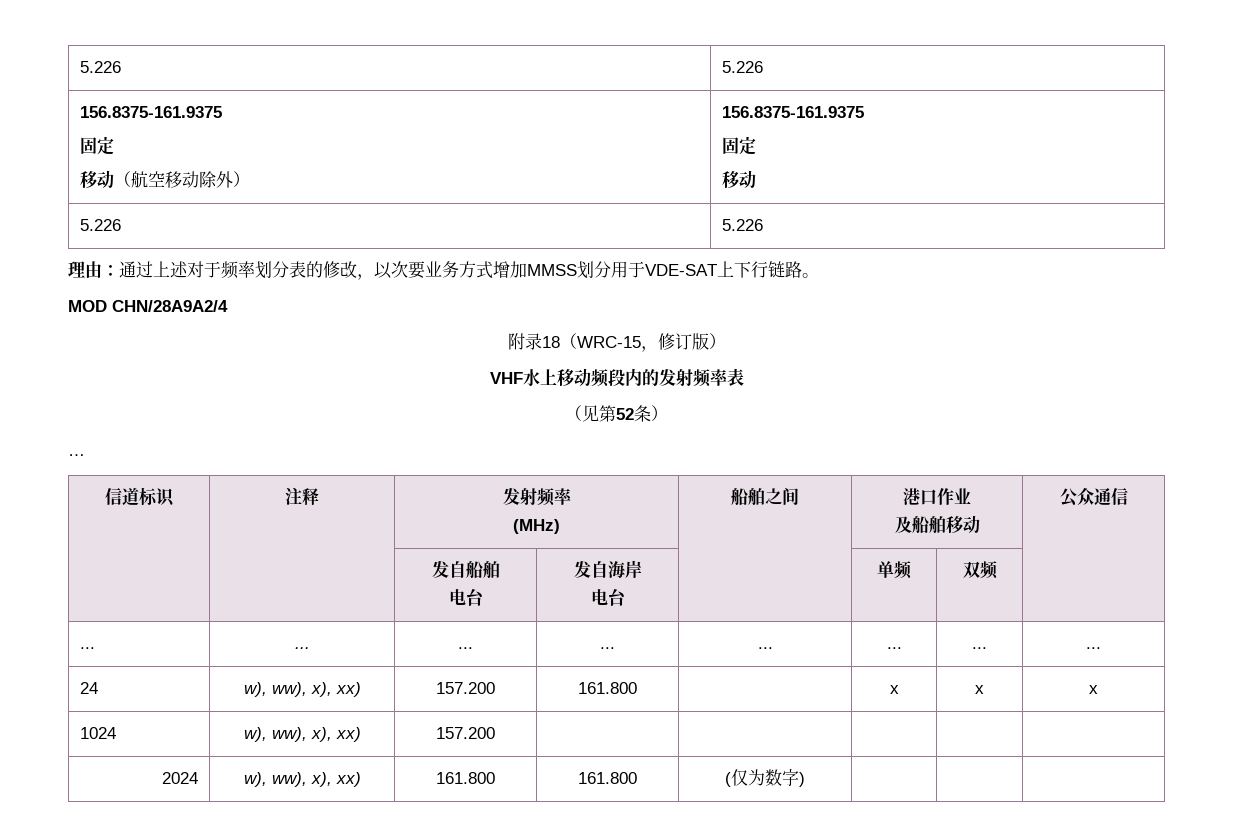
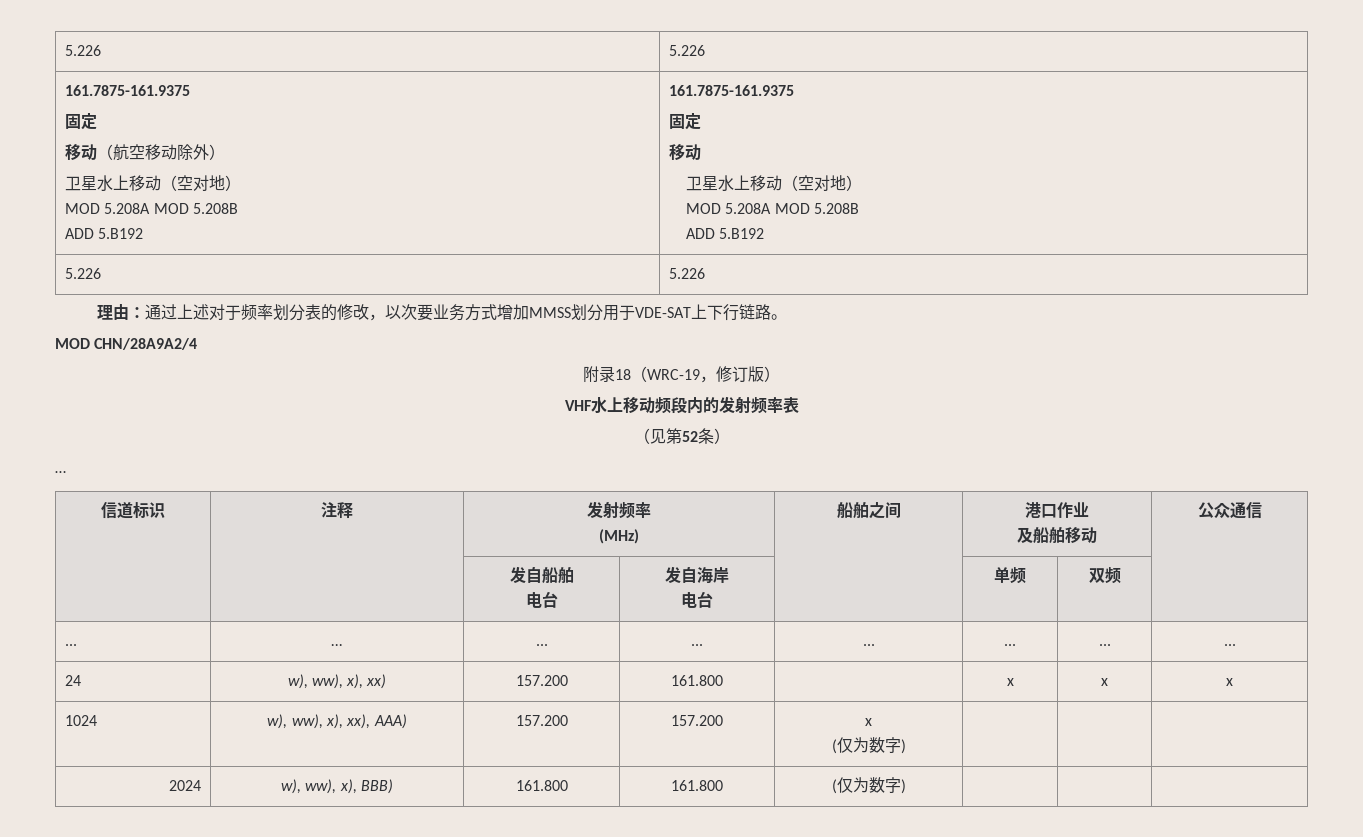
[80,61,122,73] [722,61,764,73] [80,106,223,118] 5.226 | 5.226 // 156.8375-161.9375 -> [65,45,102,56] [669,45,706,56] [65,85,191,96] 5.226 | 5.226 // 161.7875-161.9375
[722,106,865,118] [722,136,757,155] [722,170,757,188] | 156.8375-161.9375 // 固定 // 移动 -> [65,175,242,191] [65,203,238,214] [65,228,144,239] [669,85,795,96] [669,113,702,130] [669,144,702,161] [686,175,863,191] [686,203,860,214] [686,228,765,239] // 卫星水上移动（空对地） // MOD 5.208A MOD 5.208B // ADD 5.B192 | 161.7875-161.9375 // 固定 // 移动 // 卫星水上移动（空对地） // MOD 5.208A MOD 5.208B // ADD 5.B192
[576,336,641,348] WRC-15 -> [647,369,700,380] WRC-19
[335,727,361,742] [436,727,495,739] xx) | 157.200 | | -> [346,714,407,729] [515,715,568,726] [671,715,723,726] [865,718,872,726] [831,737,906,754] xx), AAA) | 157.200 | 157.200 | x // (仅为数字)
[335,772,361,787] xx) -> [360,779,393,794] BBB)

